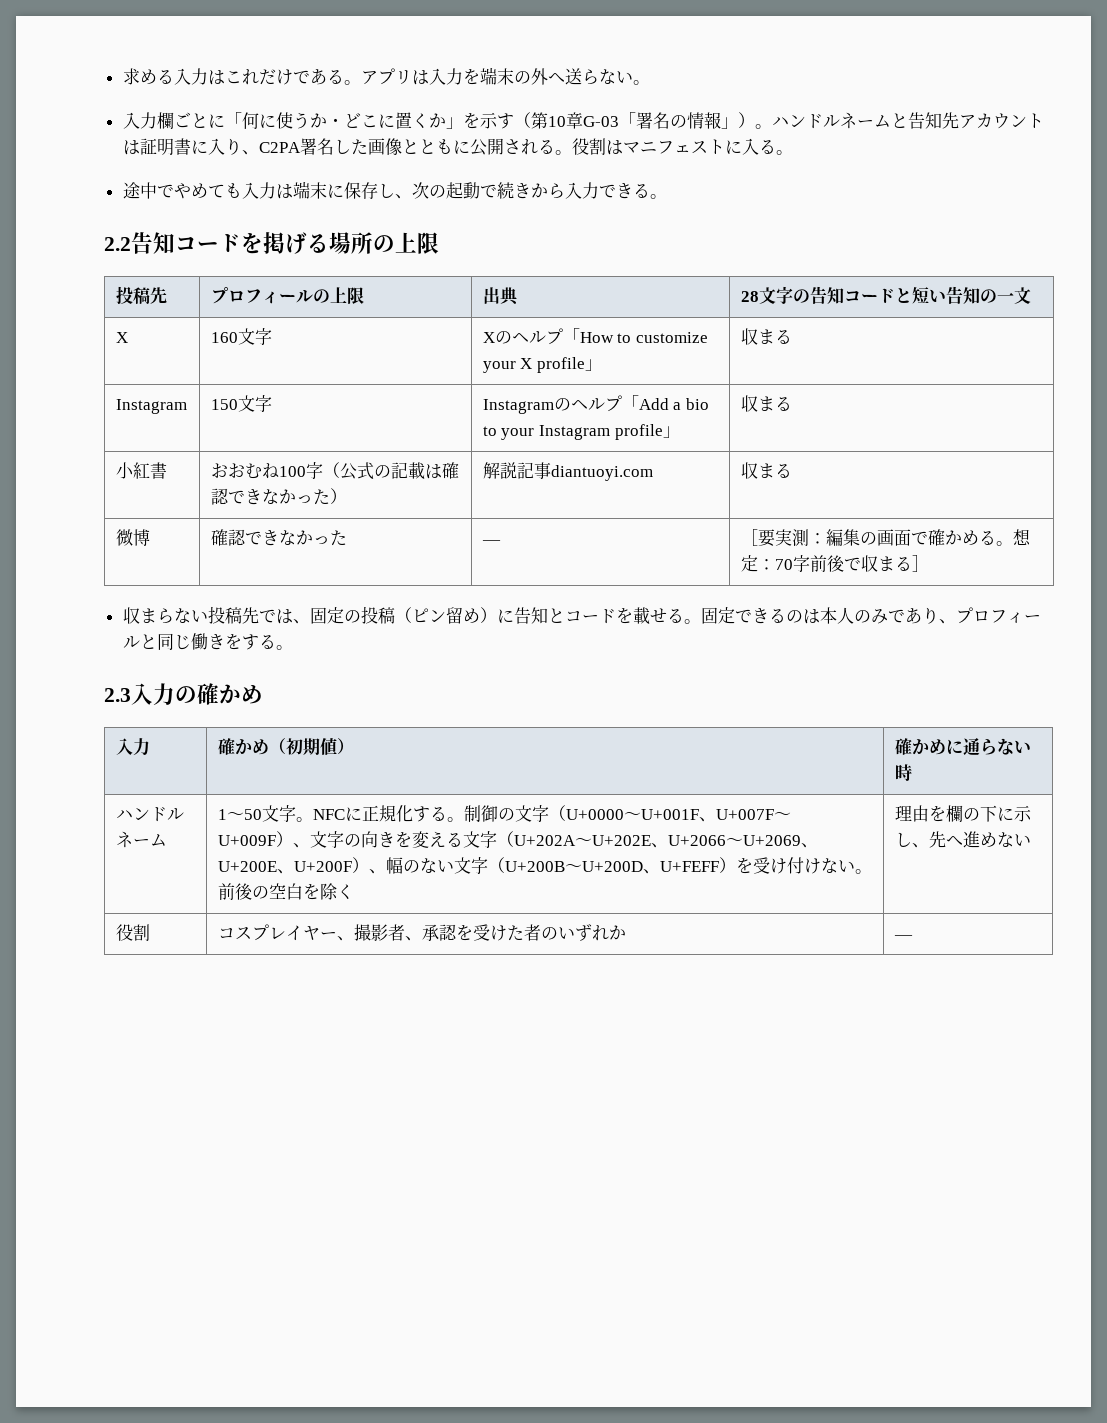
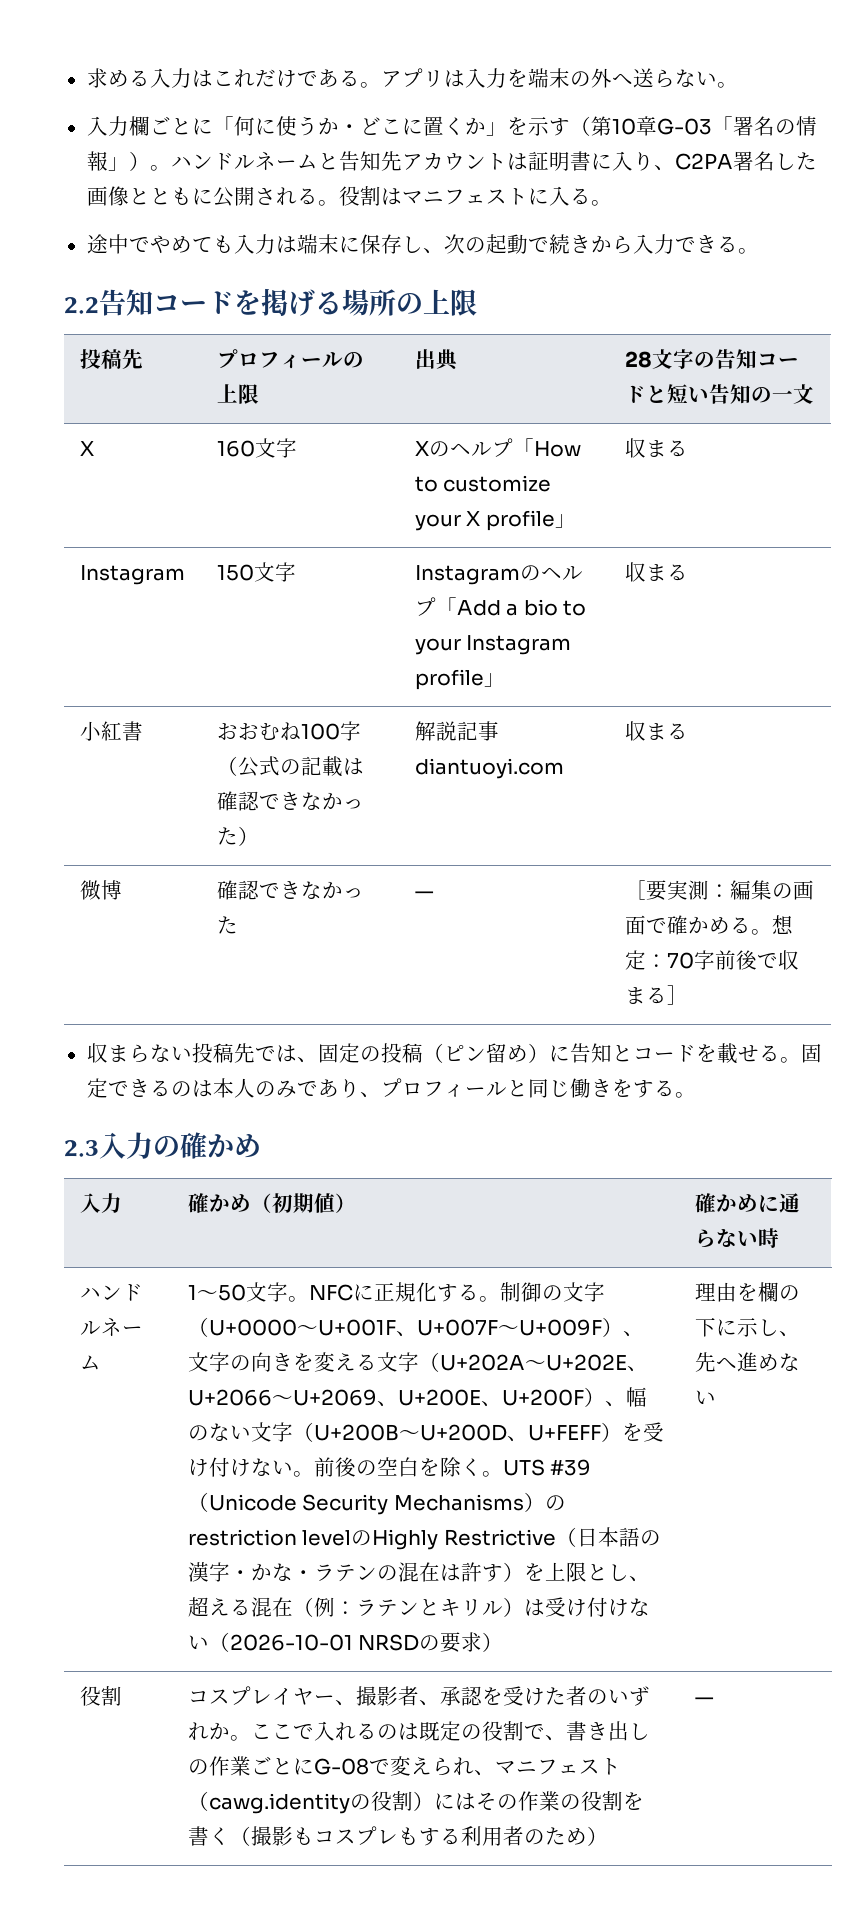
(354, 891) none -> [481,1459,592,1477] [187,1492,566,1515] [187,1527,661,1550] [187,1562,650,1582] [187,1597,650,1617] [187,1632,504,1653] 。UTS #39（Unicode Security Mechanisms）のrestriction levelのHighly Restrictive（日本語の漢字・かな・ラテンの混在は許す）を上限とし、超える混在（例：ラテンとキリル）は受け付けない（2026-10-01 NRSDの要求）
(626, 932) none -> [229,1721,650,1741] [187,1756,621,1776] [187,1791,644,1814] [187,1826,608,1846] 。ここで入れるのは既定の役割で、書き出しの作業ごとにG-08で変えられ、マニフェスト（cawg.identityの役割）にはその作業の役割を書く（撮影もコスプレもする利用者のため）

